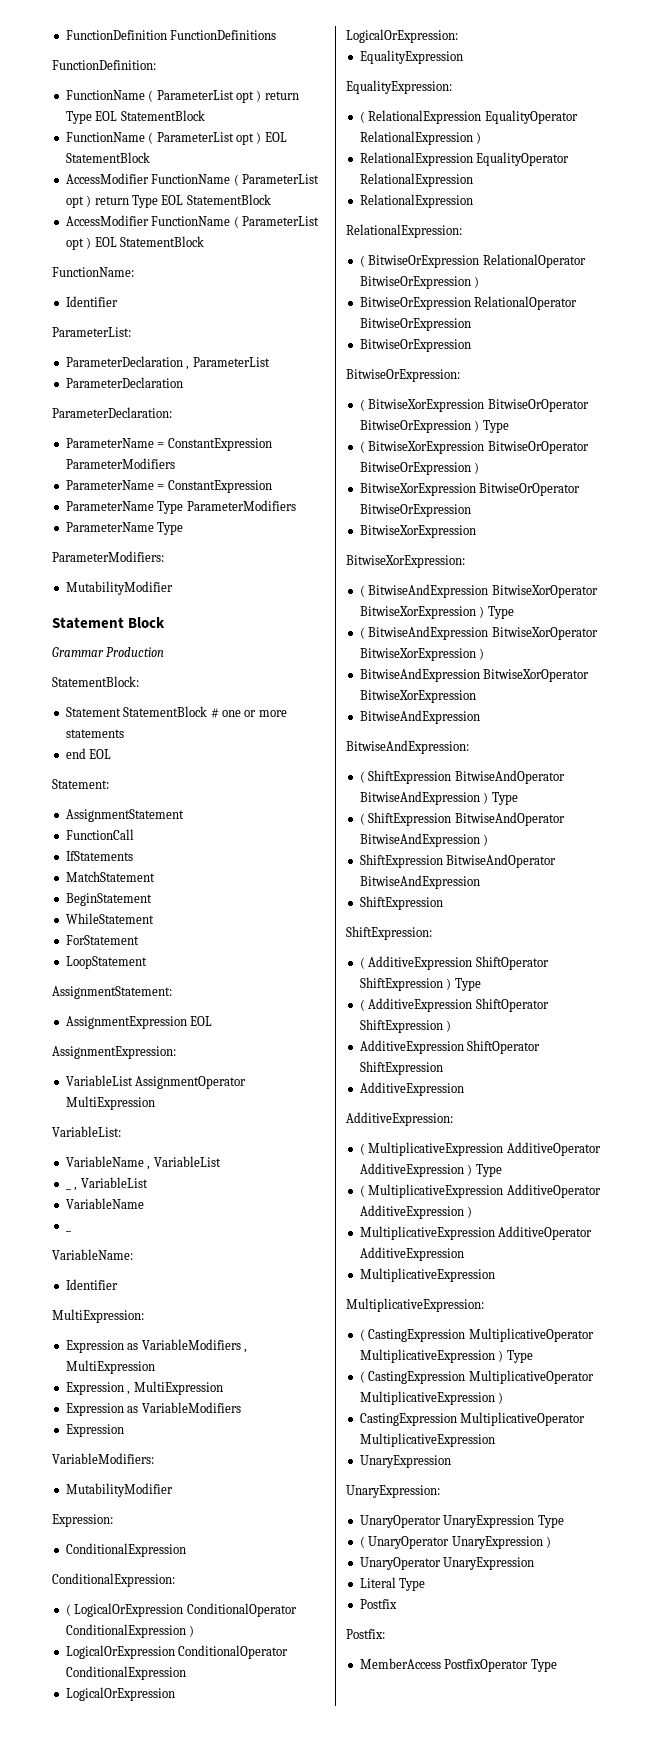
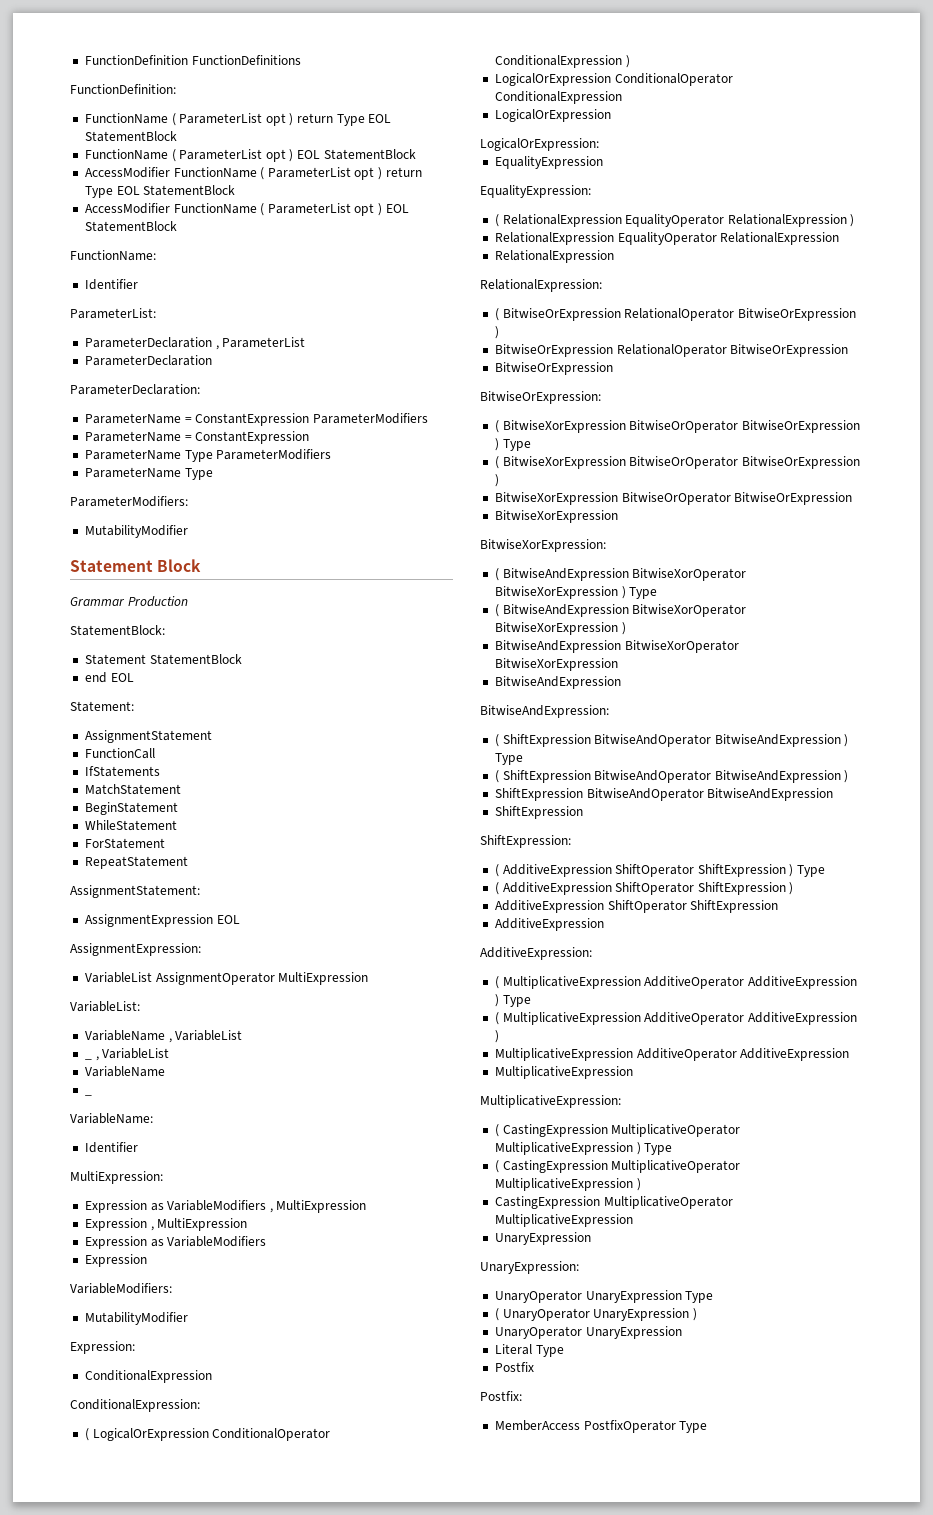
[210,708,287,718] [65,729,124,738] # one or more statements -> (242, 659) none
[65,956,147,969] LoopStatement -> [84,856,188,869] RepeatStatement

